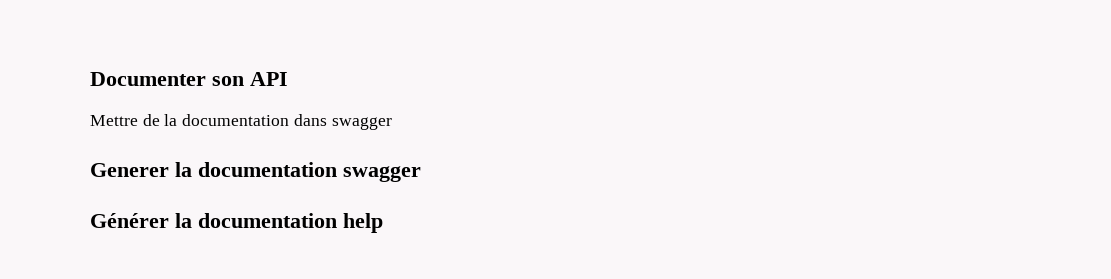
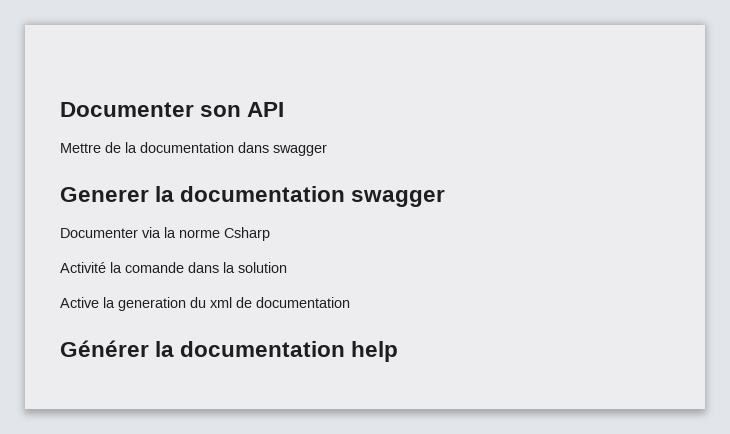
(421, 174) none -> [60,227,270,241] [60,262,287,273] [60,297,350,311] // Documenter via la norme Csharp // Activité la comande dans la solution // Active la generation du xml de documentation

